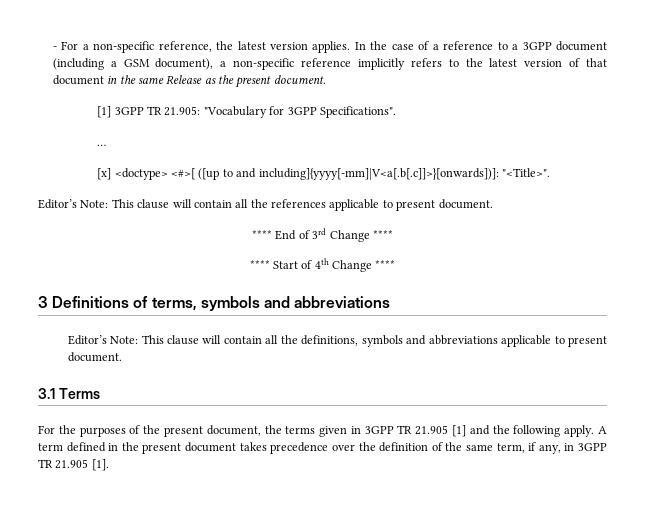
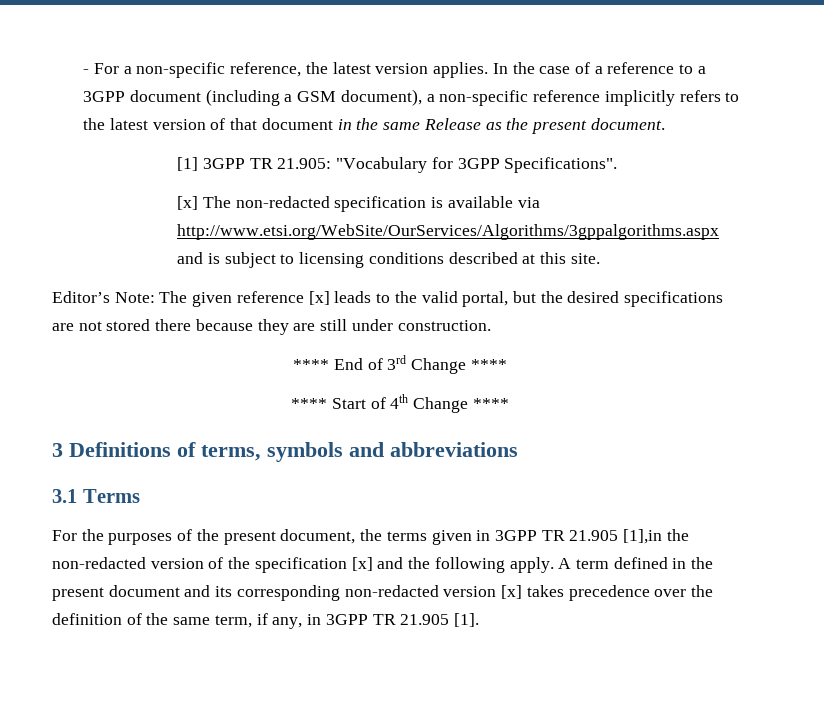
[97,144,107,146] [97,168,550,180] [38,199,493,211] // … // [x] <doctype> <#>[ ([up to and including]{yyyy[-mm]|V<a[.b[.c]]>}[onwards])]: "<Title>". // Editor’s Note: This clause will contain all the references applicable to present document. -> [177,196,540,212] [177,224,720,240] [177,252,600,268] [52,291,724,307] [52,319,491,335] // [x] The non-redacted specification is available via http://www.etsi.org/WebSite/OurServices/Algorithms/3gppalgorithms.aspx and is subject to licensing conditions described at this site. // Editor’s Note: The given reference [x] leads to the valid portal, but the desired specifications are not stored there because they are still under construction.
[67,335,607,347] [67,352,122,362] // Editor’s Note: This clause will contain all the definitions, symbols and abbreviations applicable to present document. -> (518, 449) none
[452,425,467,437] [1] -> [623,529,689,544] [52,557,373,573] [1],in the non-redacted version of the specification [x]
(237, 447) none -> [184,585,523,601] and its corresponding non-redacted version [x]

